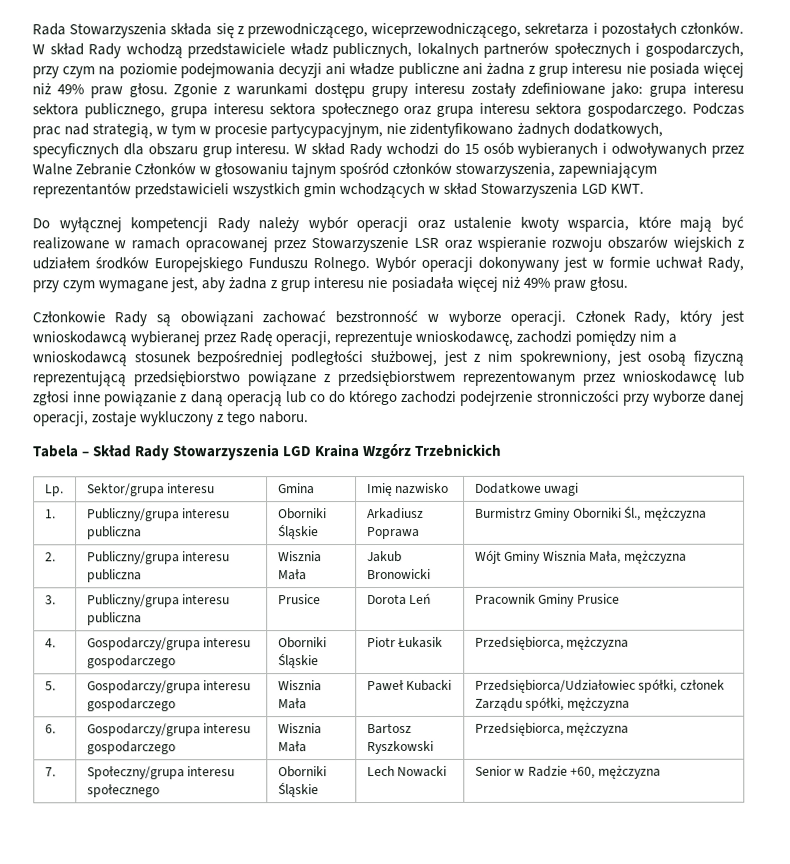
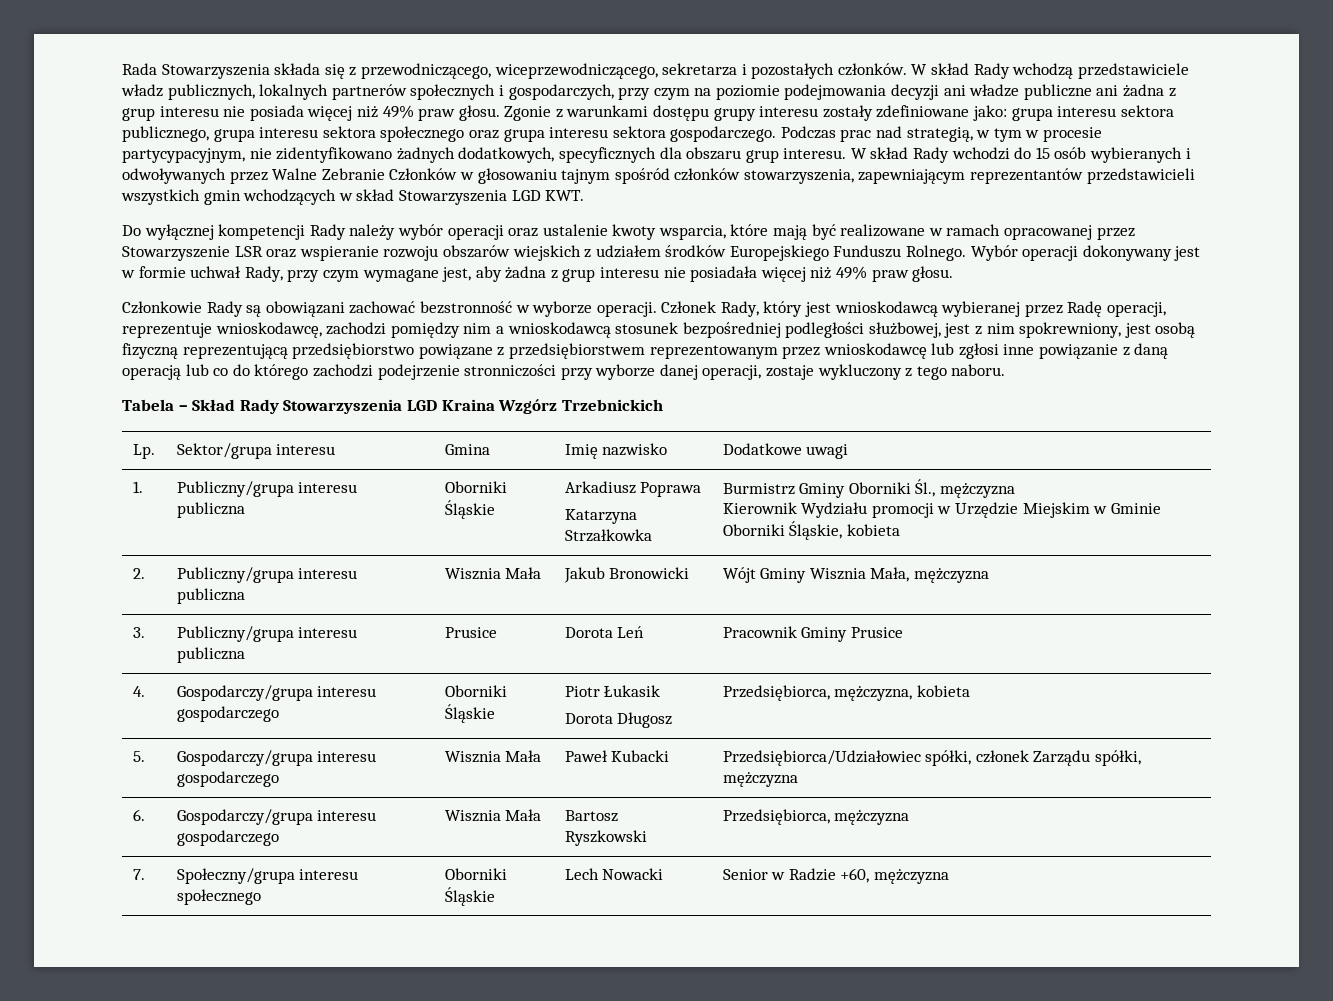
(420, 533) none -> [564,509,637,524] [564,529,652,542] // Katarzyna Strzałkowka
(708, 514) none -> [722,502,1161,518] [722,521,900,540] // Kierownik Wydziału promocji w Urzędzie Miejskim w Gminie Oborniki Śląskie, kobieta
[474,636,630,650] | Przedsiębiorca, mężczyzna -> [564,712,673,728] [722,685,970,701] // Dorota Długosz | Przedsiębiorca, mężczyzna, kobieta

